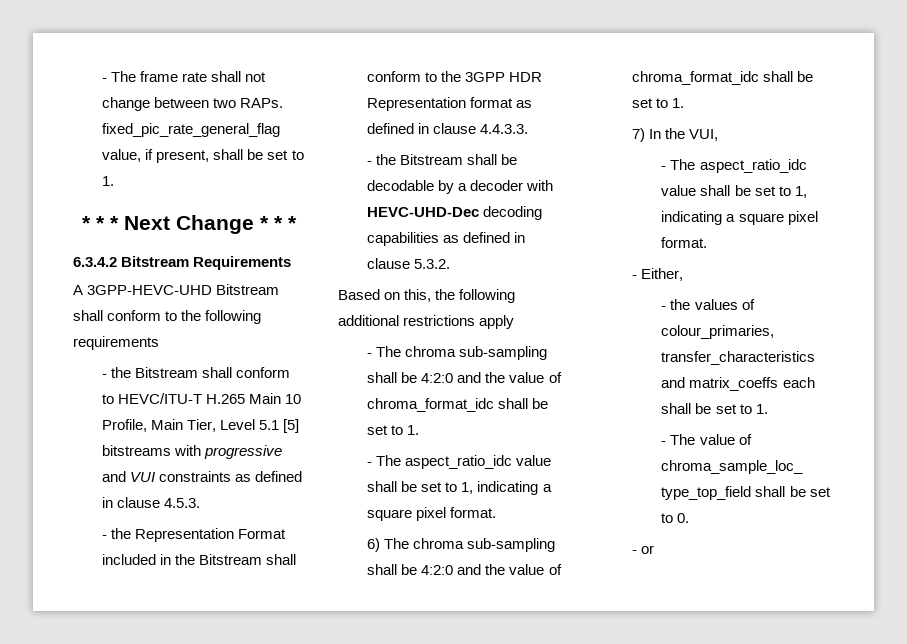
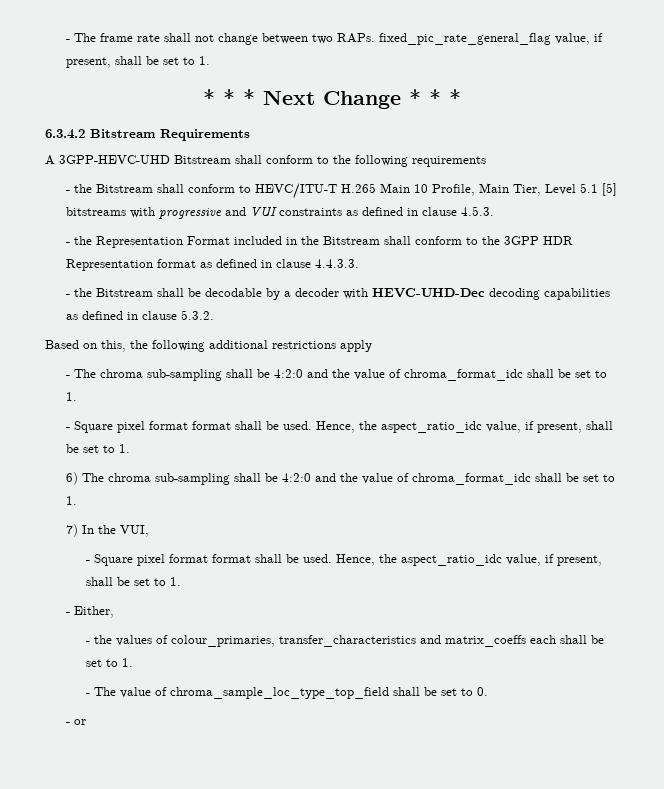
[376,455,552,469] [367,481,552,495] [367,507,497,521] The aspect_ratio_idc value shall be set to 1, indicating a square pixel format. -> [73,421,613,433] [65,444,130,453] Square pixel format format shall be used. Hence, the aspect_ratio_idc value, if present, shall be set to 1.
[670,159,807,173] [661,185,807,198] [661,211,818,225] [661,237,708,248] The aspect_ratio_idc value shall be set to 1, indicating a square pixel format. -> [94,554,603,566] [86,577,182,586] Square pixel format format shall be used. Hence, the aspect_ratio_idc value, if present, shall be set to 1.

